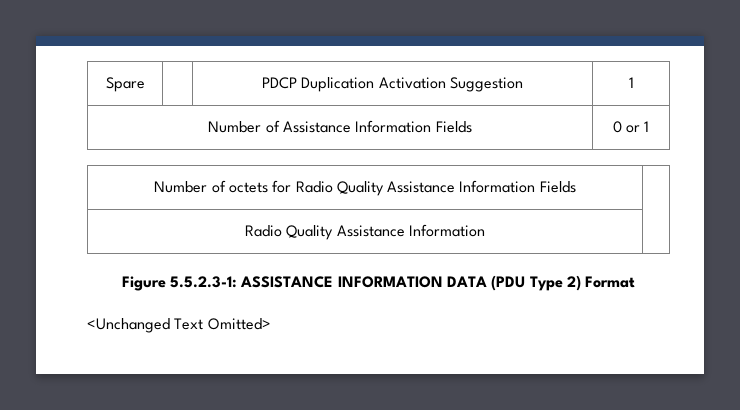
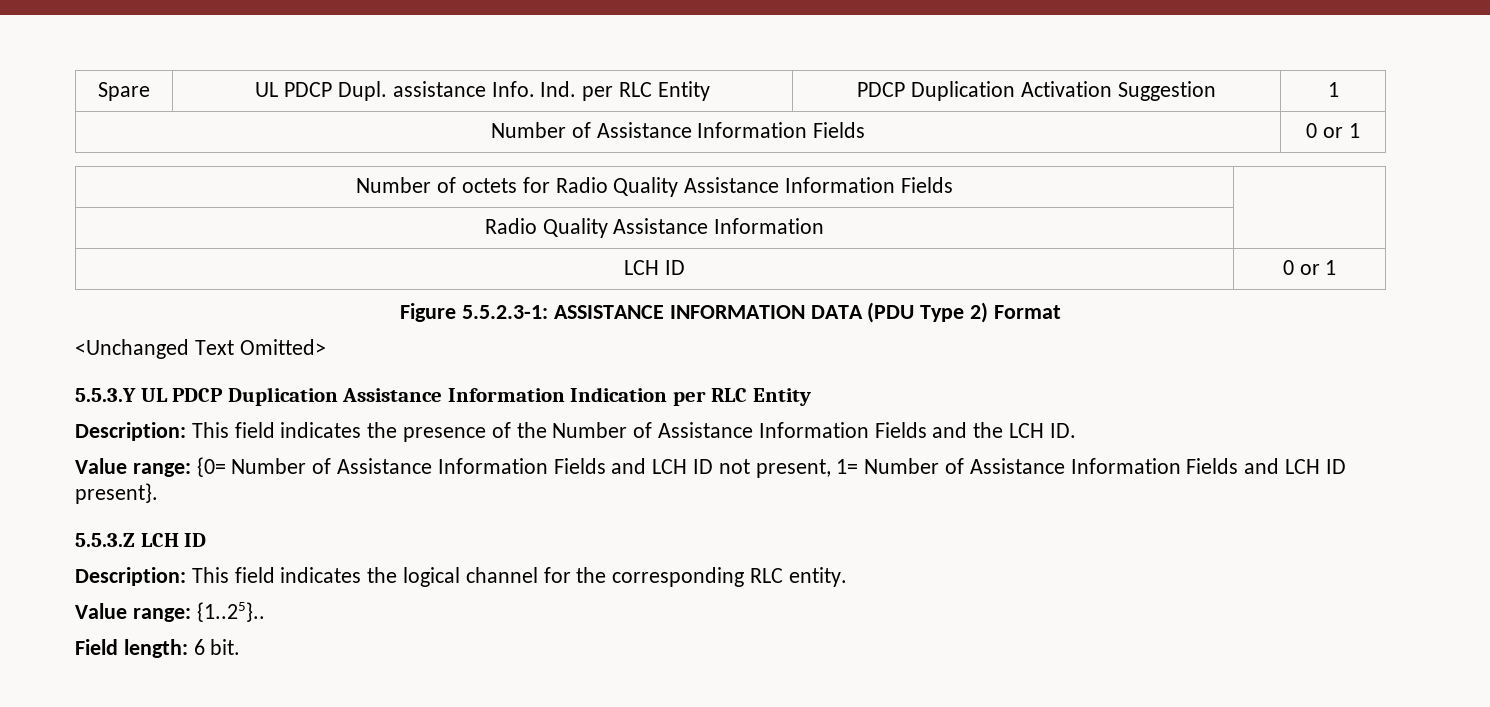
(145, 84) none -> [255,81,710,101] UL PDCP Dupl. assistance Info. Ind. per RLC Entity
(485, 230) none -> [624,260,685,275] [1282,260,1337,275] // LCH ID | 0 or 1
(271, 324) none -> [75,387,811,406] [75,422,1076,442] [75,457,1346,478] [75,483,158,504] [75,533,207,547] [75,567,847,587] [75,602,265,622] [75,639,241,658] // 5.5.3.Y UL PDCP Duplication Assistance Information Indication per RLC Entity // Description: This field indicates the presence of the Number of Assistance Information Fields and the LCH ID. // Value range: {0= Number of Assistance Information Fields and LCH ID not present, 1= Number of Assistance Information Fields and LCH ID present}. // 5.5.3.Z LCH ID // Description: This field indicates the logical channel for the corresponding RLC entity. // Value range: {1..25}.. // Field length: 6 bit.

